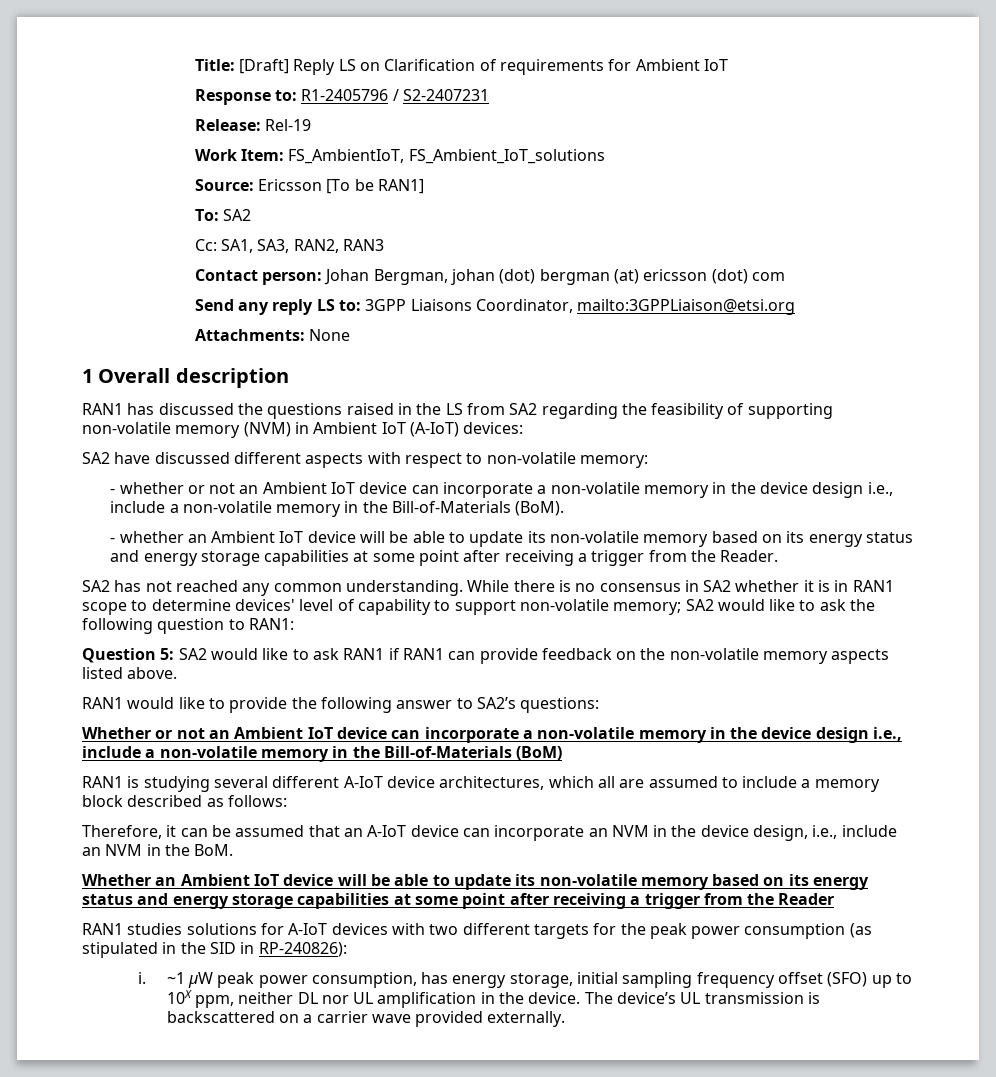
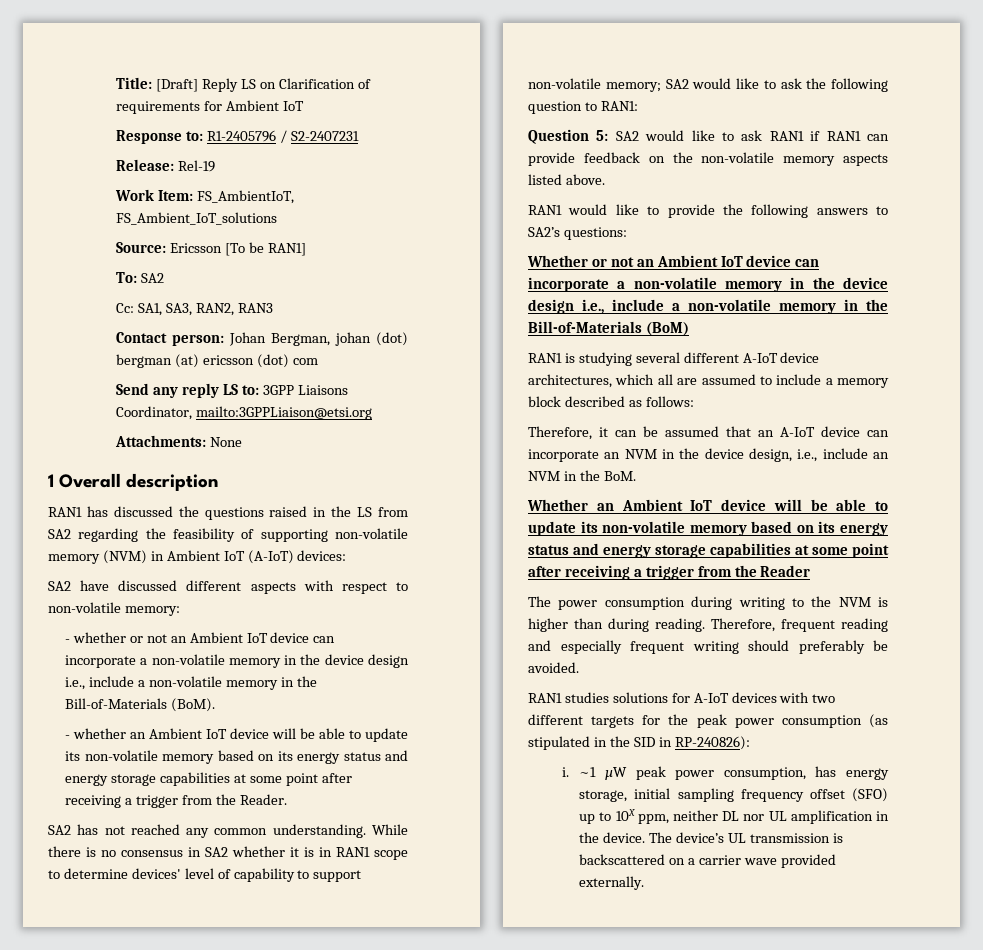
[396,700,453,709] answer -> [816,208,868,215] answers
(835, 899) none -> [528,596,888,610] [528,618,888,632] [528,640,888,654] [528,662,579,673] // The power consumption during writing to the NVM is higher than during reading. Therefore, frequent reading and especially frequent writing should preferably be avoided.

